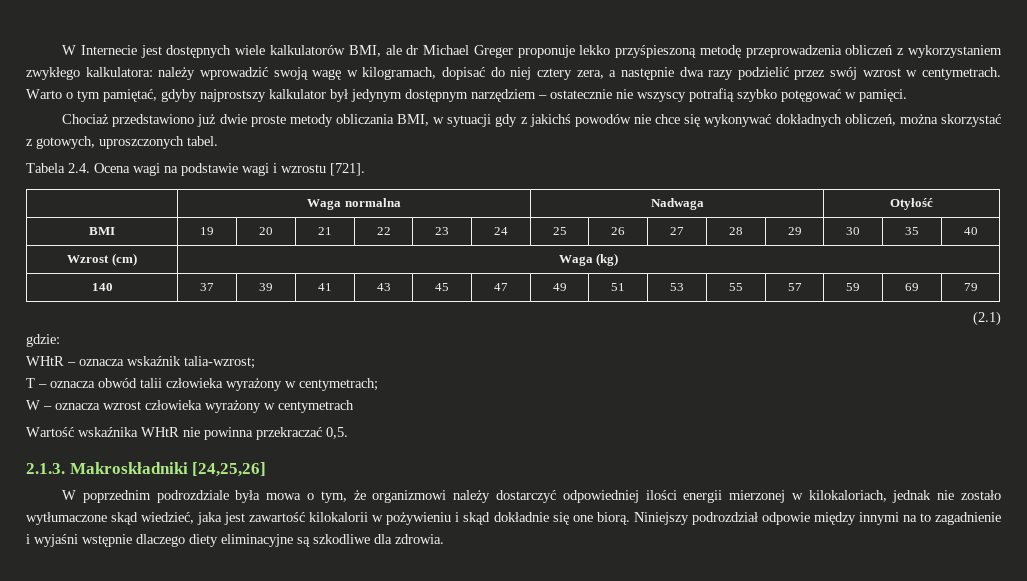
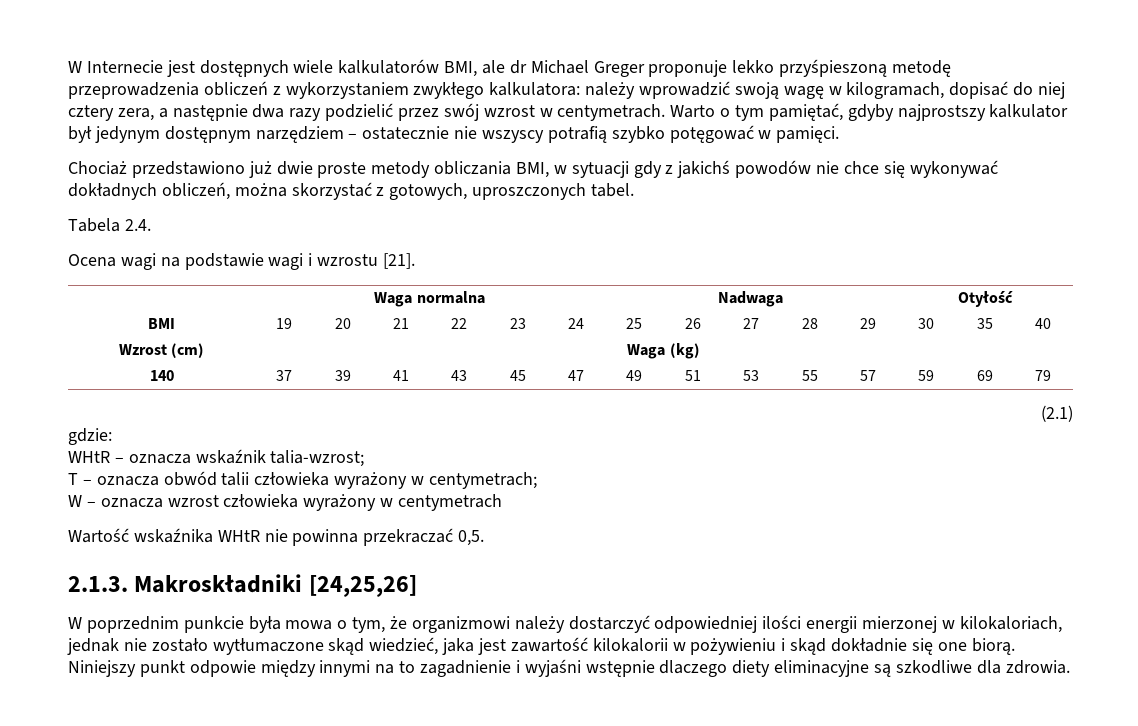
(90, 168) none -> (151, 225) //
[330,163,365,176] [721]. -> [383,253,416,269] [21].
[156,490,229,503] podrozdziale -> [183,616,244,633] punkcie
[691,512,758,525] podrozdział -> [139,660,185,677] punkt

